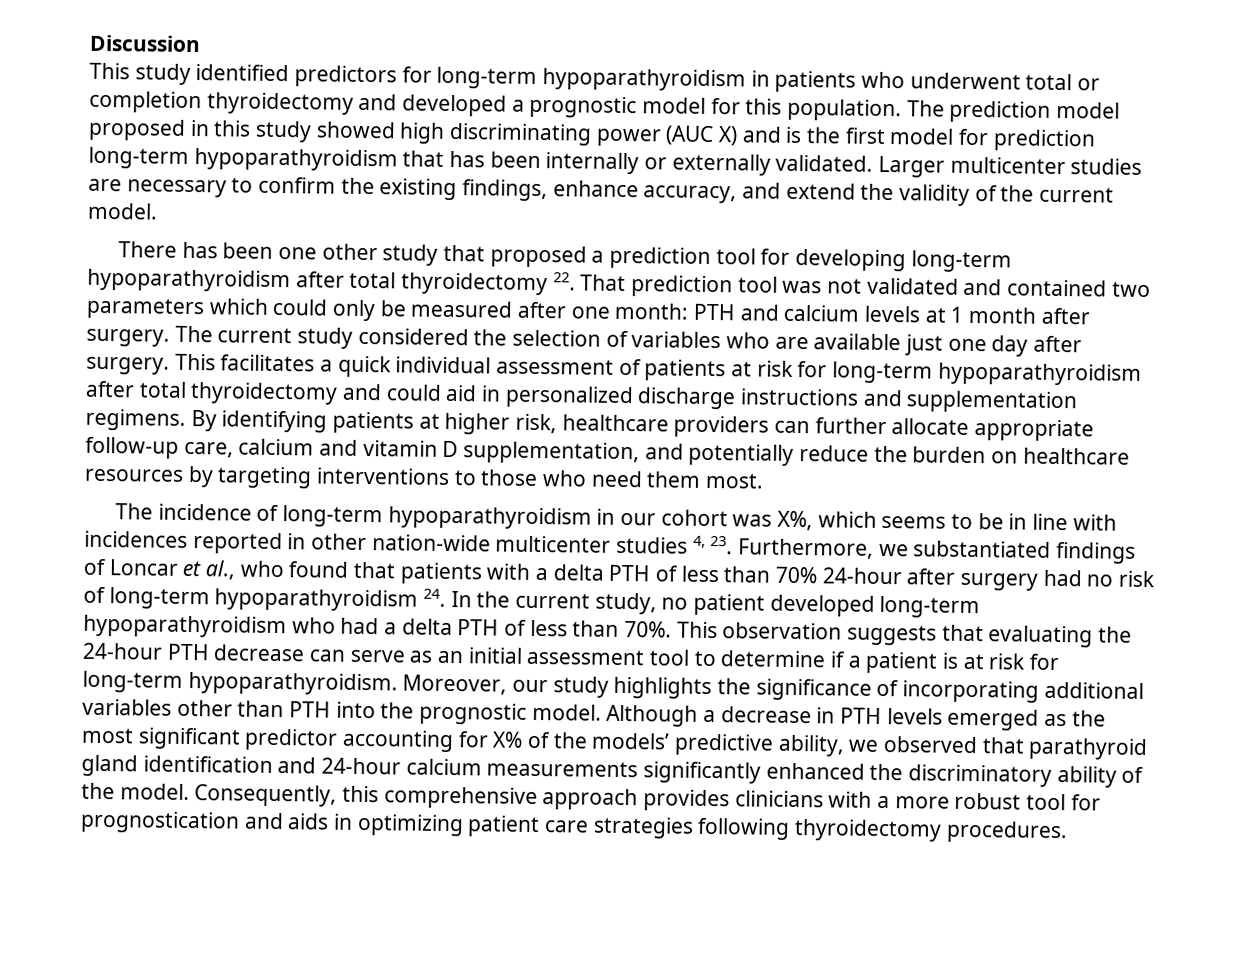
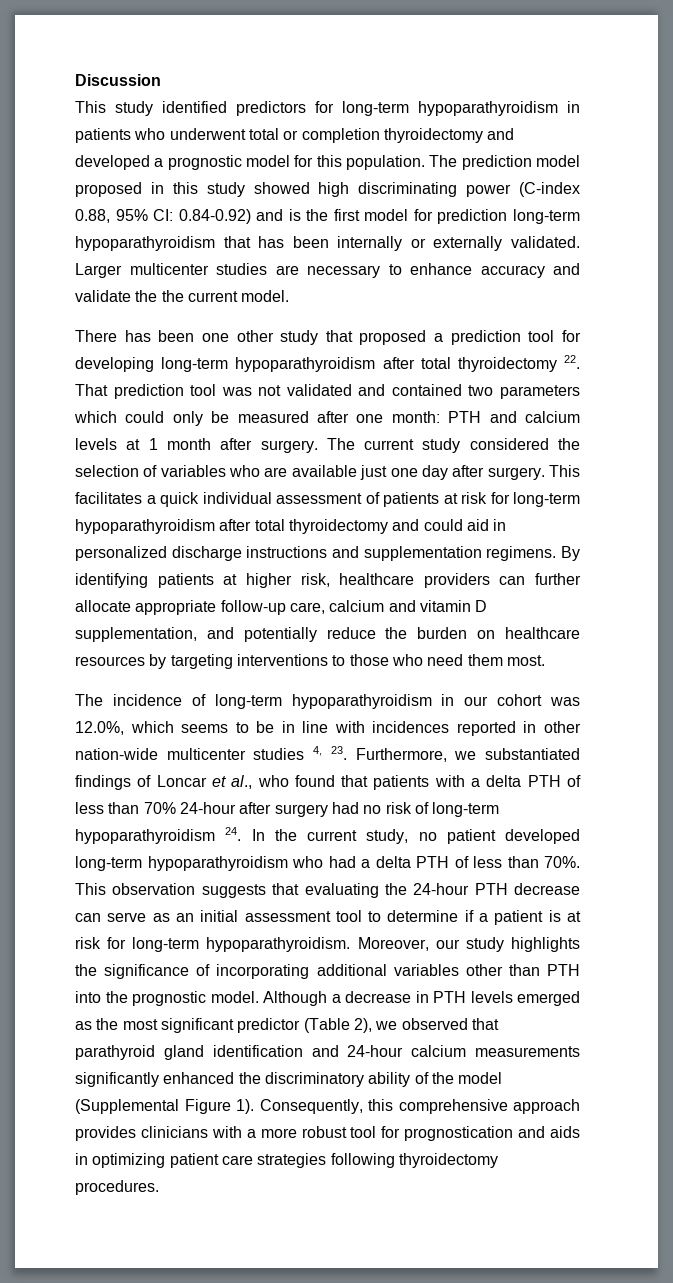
[665,125,739,146] (AUC X) -> [519,182,580,197] [75,209,251,224] (C-index 0.88, 95% CI: 0.84-0.92)
[258,176,998,206] confirm the existing findings, enhance accuracy, and extend the validity of -> [410,263,580,278] [75,290,158,302] enhance accuracy and validate the
[776,510,813,531] X%, -> [75,721,124,735] 12.0%,
[342,729,845,757] accounting for X% of the models’ predictive ability, -> [303,1018,372,1033] (Table 2),
[119,783,190,801] model. -> [458,1072,503,1084] [75,1099,254,1114] model (Supplemental Figure 1).

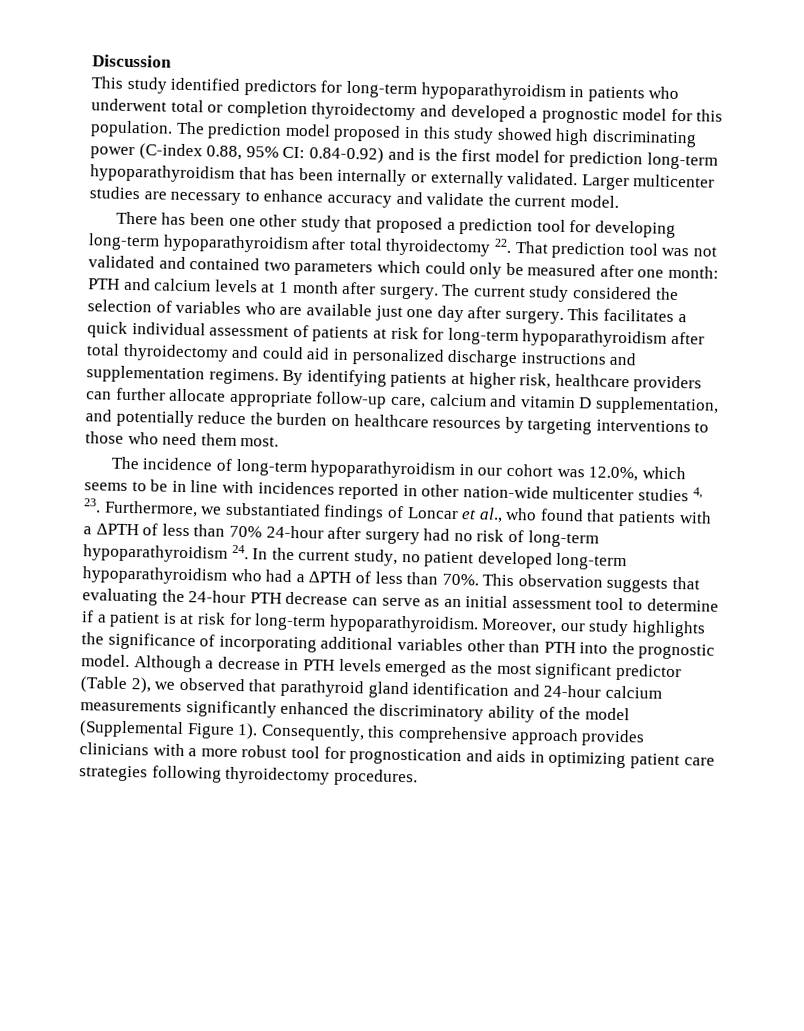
[161,290,184,302] the -> (511, 199) none
[486,775,561,787] delta PTH -> [95,523,139,536] ΔPTH
[375,856,449,868] delta PTH -> [308,571,352,584] ΔPTH

